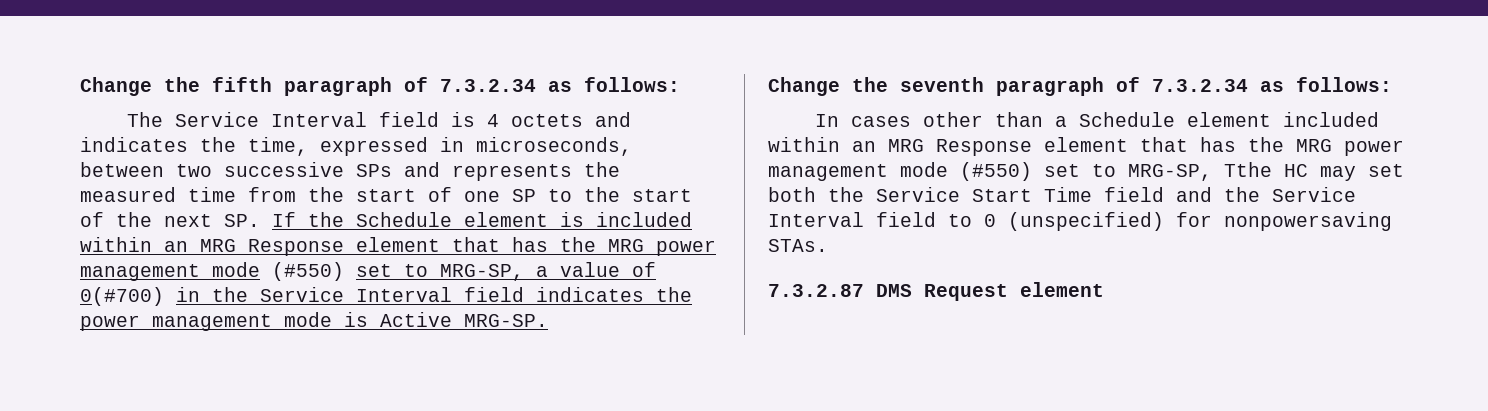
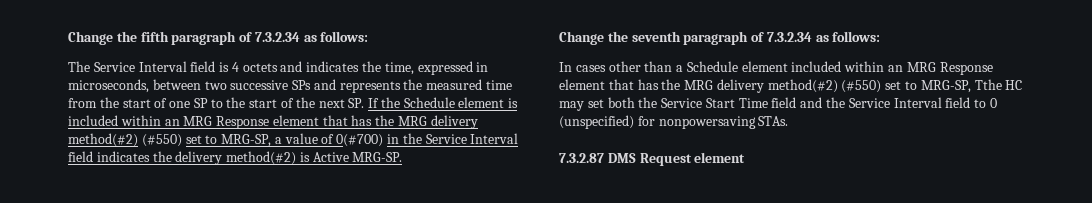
[656,240,716,256] [80,262,260,281] power management mode -> [430,115,478,129] [68,133,138,147] delivery method(#2)
[80,312,332,331] power management mode -> [175,151,297,165] delivery method(#2)
[1344,140,1404,156] [768,162,948,181] power management mode -> [716,79,838,93] delivery method(#2)

